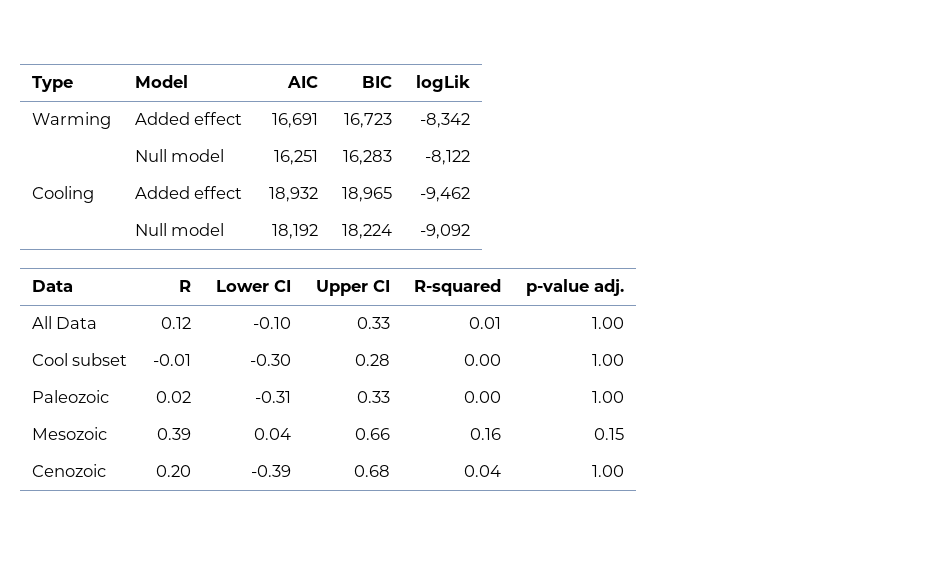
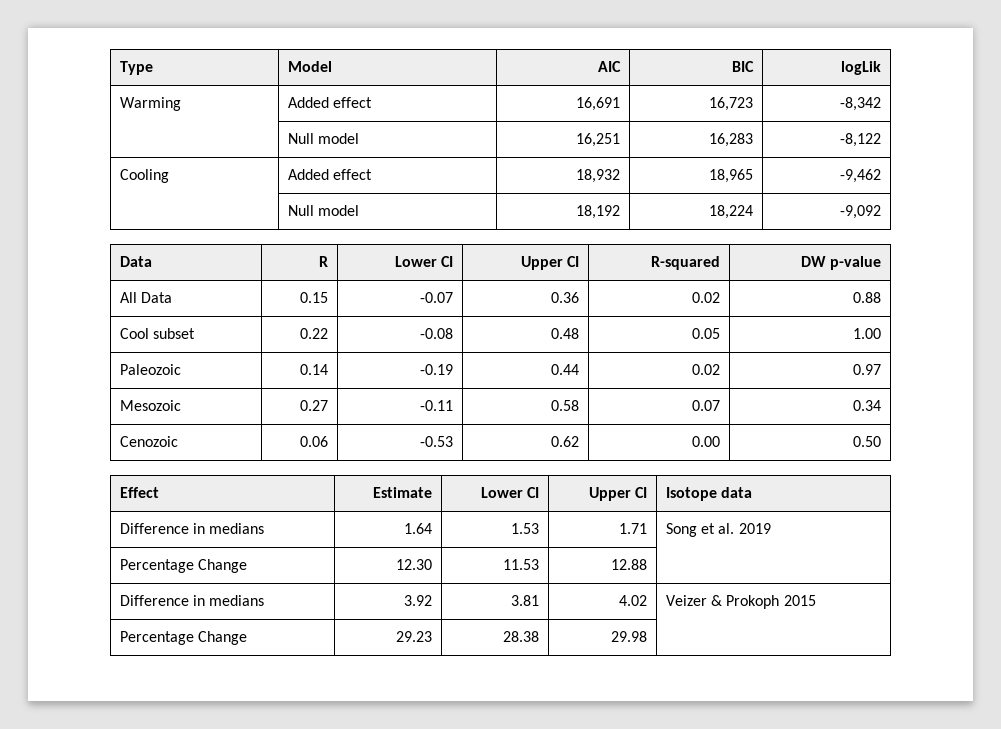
(502, 287) none -> [801,256,827,267] DW
[594,279,625,296] adj. -> (882, 263) none
[161,317,192,329] [253,317,292,329] [357,317,391,329] [469,317,502,329] [592,317,625,329] [31,353,128,366] [153,354,192,366] [250,354,292,366] [355,354,391,366] [464,354,502,366] [592,354,625,366] [31,390,109,403] [156,391,192,403] [255,391,292,403] [357,391,391,403] [464,391,502,403] [592,391,625,403] [31,427,107,440] [157,428,192,440] [254,428,292,440] [355,428,391,440] [470,428,502,440] [594,428,625,440] [31,464,106,477] [156,465,192,477] [251,465,292,477] [354,465,391,477] [464,465,502,477] [592,465,625,477] 0.12 | -0.10 | 0.33 | 0.01 | 1.00 // Cool subset | -0.01 | -0.30 | 0.28 | 0.00 | 1.00 // Paleozoic | 0.02 | -0.31 | 0.33 | 0.00 | 1.00 // Mesozoic | 0.39 | 0.04 | 0.66 | 0.16 | 0.15 // Cenozoic | 0.20 | -0.39 | 0.68 | 0.04 | 1.00 -> [300,292,329,303] [420,292,454,303] [551,292,580,303] [692,292,721,303] [853,292,882,303] [119,328,195,339] [300,328,329,339] [420,328,454,339] [551,328,580,339] [692,328,721,339] [853,328,882,339] [119,364,181,375] [300,364,329,375] [420,364,454,375] [551,364,580,375] [692,364,721,375] [853,364,882,375] [119,400,181,411] [300,400,329,411] [420,400,454,411] [551,400,580,411] [692,400,721,411] [853,400,882,411] [119,436,178,447] [300,436,329,447] [420,436,454,447] [551,436,580,447] [692,436,721,447] [853,436,882,447] [119,487,159,498] [373,487,433,498] [481,487,540,498] [589,487,648,501] [665,487,752,501] [119,523,265,534] [404,523,433,534] [511,523,540,534] [619,523,648,534] [665,523,771,537] [119,559,247,573] [396,559,433,570] [503,559,540,570] [611,559,648,570] [119,595,265,606] [404,595,433,606] [511,595,540,606] [619,595,648,606] [665,595,816,609] [119,631,247,645] [396,631,433,642] [503,631,540,642] [611,631,648,642] 0.15 | -0.07 | 0.36 | 0.02 | 0.88 // Cool subset | 0.22 | -0.08 | 0.48 | 0.05 | 1.00 // Paleozoic | 0.14 | -0.19 | 0.44 | 0.02 | 0.97 // Mesozoic | 0.27 | -0.11 | 0.58 | 0.07 | 0.34 // Cenozoic | 0.06 | -0.53 | 0.62 | 0.00 | 0.50 // Effect | Estimate | Lower CI | Upper CI | Isotope data // Difference in medians | 1.64 | 1.53 | 1.71 | Song et al. 2019 // Percentage Change | 12.30 | 11.53 | 12.88 | // Difference in medians | 3.92 | 3.81 | 4.02 | Veizer & Prokoph 2015 // Percentage Change | 29.23 | 28.38 | 29.98 |

